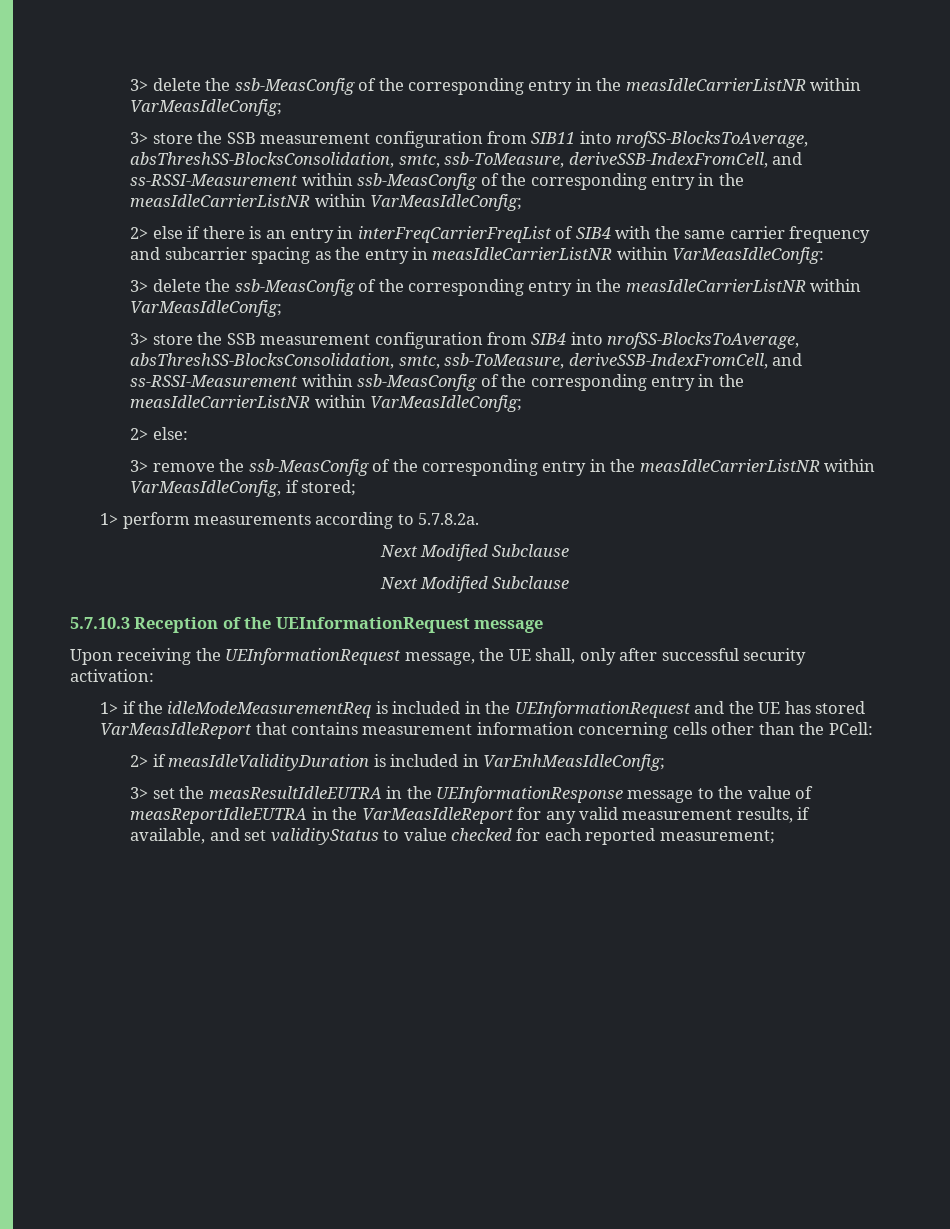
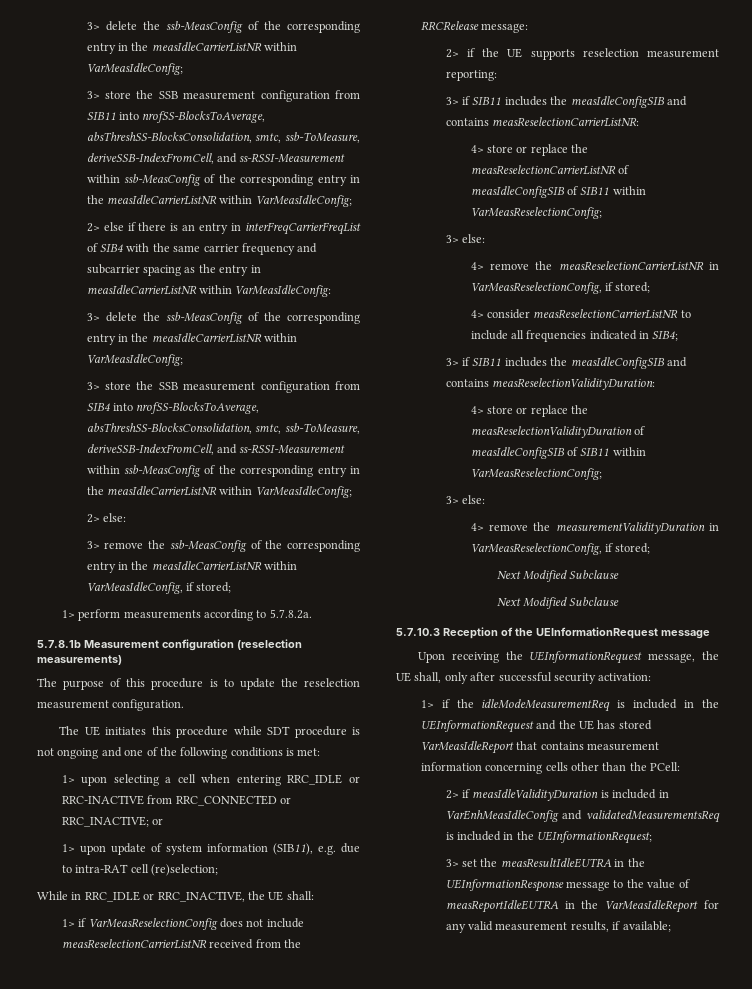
(480, 519) none -> [37,639,302,651] [37,655,122,665] [37,678,360,690] [37,699,185,711] [59,726,360,738] [37,747,321,759] [61,774,360,786] [61,795,291,806] [61,816,164,827] [61,843,360,855] [61,864,218,876] [37,891,314,902] [61,918,304,930] [61,939,301,949] [420,21,529,33] [445,48,719,60] [445,70,497,81] [445,96,687,108] [445,117,640,127] [470,144,589,156] [470,165,629,175] [470,186,646,198] [470,207,602,219] [445,234,486,243] [470,261,719,271] [470,282,651,294] [470,309,691,319] [470,330,679,342] [445,357,687,369] [445,378,656,390] [470,405,589,417] [470,426,645,438] [470,447,646,459] [470,468,602,480] [445,495,486,504] [470,522,719,534] [470,543,651,555] // 5.7.8.1b Measurement configuration (reselection measurements) // The purpose of this procedure is to update the reselection measurement configuration. // The UE initiates this procedure while SDT procedure is not ongoing and one of the following conditions is met: // 1> upon selecting a cell when entering RRC_IDLE or RRC-INACTIVE from RRC_CONNECTED or RRC_INACTIVE; or // 1> upon update of system information (SIB11), e.g. due to intra-RAT cell (re)selection; // While in RRC_IDLE or RRC_INACTIVE, the UE shall: // 1> if VarMeasReselectionConfig does not include measReselectionCarrierListNR received from the RRCRelease message: // 2> if the UE supports reselection measurement reporting: // 3> if SIB11 includes the measIdleConfigSIB and contains measReselectionCarrierListNR: // 4> store or replace the measReselectionCarrierListNR of measIdleConfigSIB of SIB11 within VarMeasReselectionConfig; // 3> else: // 4> remove the measReselectionCarrierListNR in VarMeasReselectionConfig, if stored; // 4> consider measReselectionCarrierListNR to include all frequencies indicated in SIB4; // 3> if SIB11 includes the measIdleConfigSIB and contains measReselectionValidityDuration: // 4> store or replace the measReselectionValidityDuration of measIdleConfigSIB of SIB11 within VarMeasReselectionConfig; // 3> else: // 4> remove the measurementValidityDuration in VarMeasReselectionConfig, if stored;
[482,754,665,771] VarEnhMeasIdleConfig; -> [445,810,720,823] [445,831,653,844] VarEnhMeasIdleConfig and validatedMeasurementsReq is included in the UEInformationRequest;
[130,828,775,845] available, and set validityStatus to value checked for each reported measurement; -> [622,921,671,932] available;

